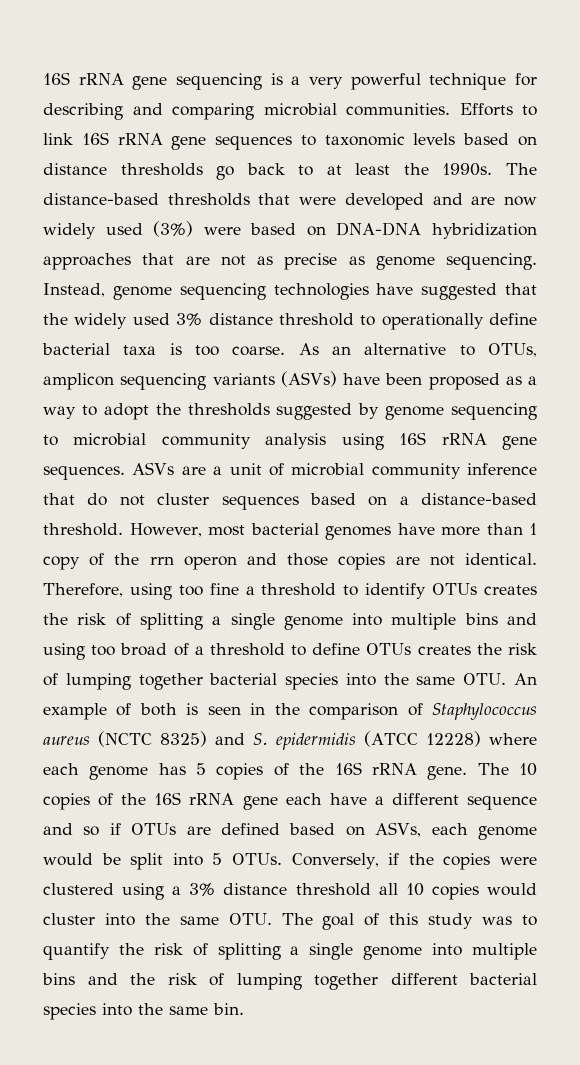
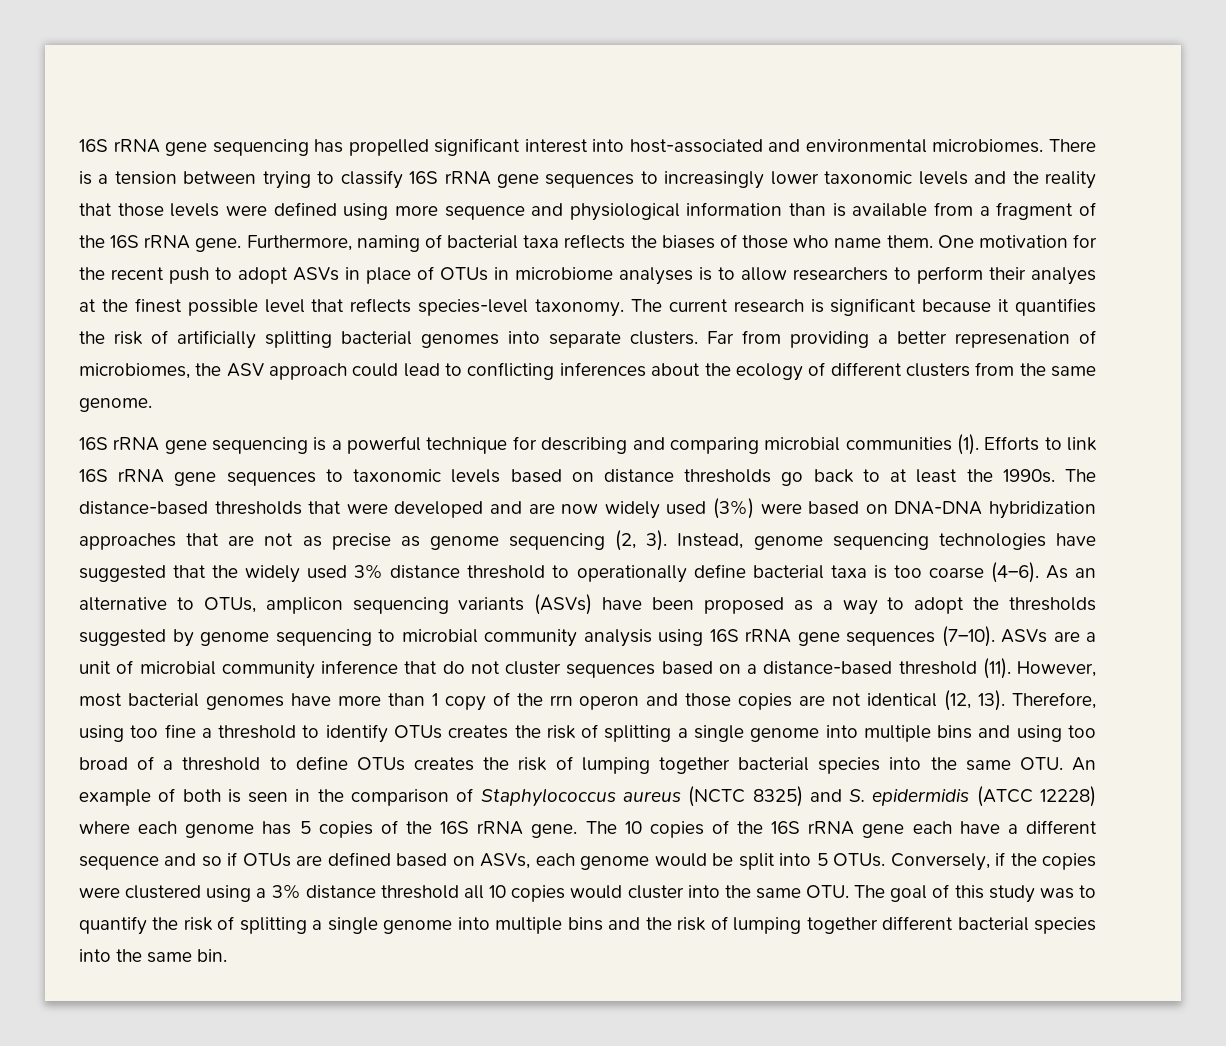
[43,72,343,90] 16S rRNA gene sequencing is a very -> [79,138,1096,156] [79,170,1097,189] [79,202,1096,221] [79,234,1097,252] [79,266,1096,285] [79,298,1096,317] [79,330,1096,349] [79,362,1097,381] [79,398,152,412] [79,437,342,454] 16S rRNA gene sequencing has propelled significant interest into host-associated and environmental microbiomes. There is a tension between trying to classify 16S rRNA gene sequences to increasingly lower taxonomic levels and the reality that those levels were defined using more sequence and physiological information than is available from a fragment of the 16S rRNA gene. Furthermore, naming of bacterial taxa reflects the biases of those who name them. One motivation for the recent push to adopt ASVs in place of OTUs in microbiome analyses is to allow researchers to perform their analyes at the finest possible level that reflects species-level taxonomy. The current research is significant because it quantifies the risk of artificially splitting bacterial genomes into separate clusters. Far from providing a better represenation of microbiomes, the ASV approach could lead to conflicting inferences about the ecology of different clusters from the same genome. // 16S rRNA gene sequencing is a
[346,103,450,116] communities. -> [845,434,979,455] communities (1).
[446,253,537,270] sequencing. -> [509,530,668,551] sequencing (2, 3).
[232,346,286,356] coarse. -> [928,562,1039,583] coarse (4–6).
[43,465,125,480] sequences. -> [846,626,995,647] sequences (7–10).
[43,523,123,536] threshold. -> [898,658,1011,679] threshold (11).
[464,553,537,565] identical. -> [867,690,1006,711] identical (12, 13).

